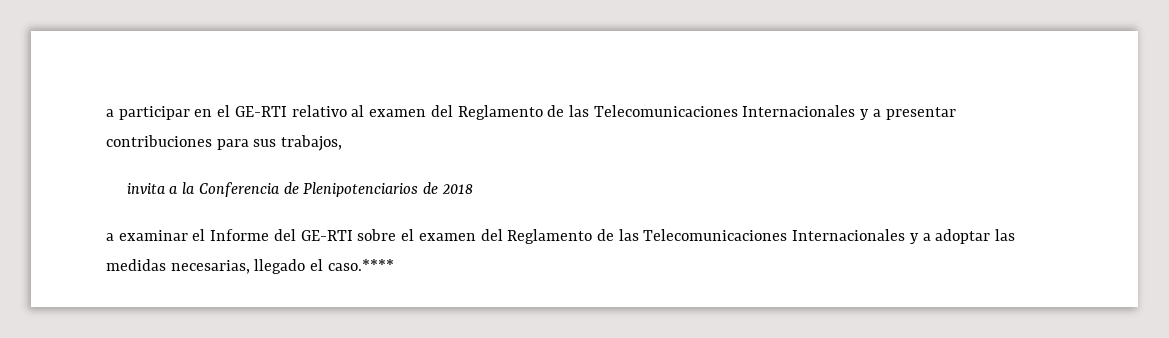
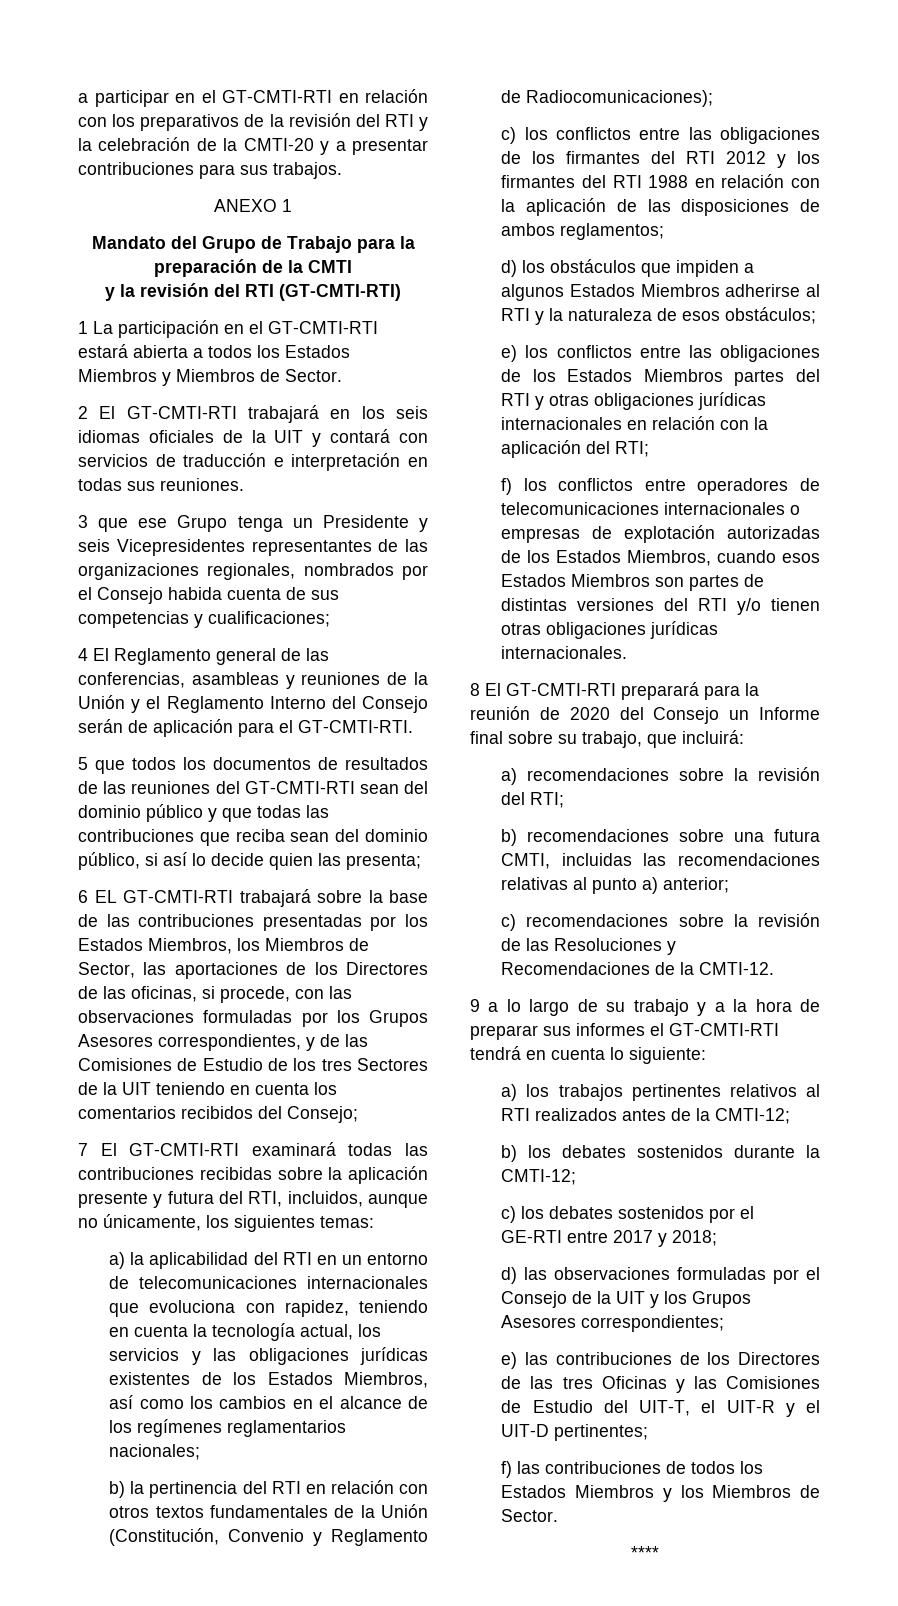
[234,105,856,120] GE-RTI relativo al examen del Reglamento de las Telecomunicaciones Internacionales -> [222,89,428,103] [78,113,428,131] [78,137,314,151] GT-CMTI-RTI en relación con los preparativos de la revisión del RTI y la celebración de la CMTI-20
[281,135,343,151] [126,182,473,197] [106,229,1016,244] [106,259,394,274] trabajos, // invita a la Conferencia de Plenipotenciarios de 2018 // a examinar el Informe del GE-RTI sobre el examen del Reglamento de las Telecomunicaciones Internacionales y a adoptar las medidas necesarias, llegado el caso.**** -> [273,162,342,179] [214,199,292,212] [91,236,415,253] [154,259,352,277] [105,283,401,301] [78,320,378,338] [78,344,350,358] [78,369,342,386] [78,405,428,423] [78,429,428,447] [78,453,428,471] [78,478,244,491] [78,515,428,532] [78,539,428,556] [78,563,428,580] [78,587,339,604] [78,611,330,628] [78,648,329,665] [78,672,429,689] [78,695,428,713] [78,719,413,737] [78,757,428,774] [78,781,428,794] [78,804,329,822] [78,829,429,846] [78,852,421,870] [78,889,428,907] [78,914,428,931] [78,938,369,954] [78,962,428,979] [78,986,352,1003] [78,1010,428,1027] [78,1034,368,1051] [78,1058,428,1071] [78,1082,337,1095] [78,1106,358,1123] [78,1142,428,1156] [78,1166,428,1184] [78,1191,428,1208] [78,1214,374,1232] [109,1252,429,1269] [109,1276,428,1289] [109,1300,429,1317] [109,1323,382,1341] [109,1347,429,1365] [109,1372,428,1388] [109,1395,428,1409] [109,1419,347,1437] [109,1444,201,1460] [109,1480,429,1498] [109,1504,428,1518] [109,1528,429,1546] [501,90,714,107] [501,127,820,144] [501,151,820,168] [501,174,820,188] [501,198,820,216] [501,223,665,240] [501,259,755,277] [501,284,820,301] [501,307,817,325] [501,345,820,362] [501,369,820,386] [501,392,767,410] [501,416,769,430] [501,440,650,458] [501,478,820,495] [501,502,801,515] [501,525,820,543] [501,550,820,566] [501,574,765,591] [501,598,820,615] [501,621,719,639] [501,646,628,659] [470,682,759,700] [470,706,820,724] [470,730,744,748] [501,767,820,785] [501,792,565,808] [501,829,820,846] [501,853,820,869] [501,877,730,894] [501,913,820,931] [501,938,677,955] [501,962,775,975] [470,999,820,1016] [470,1023,779,1040] [470,1046,706,1064] [501,1084,820,1101] [501,1108,791,1124] [501,1145,820,1162] [501,1169,577,1185] [501,1206,755,1223] [501,1230,718,1247] [501,1267,820,1284] [501,1291,752,1308] [501,1315,725,1332] [501,1352,820,1369] [501,1376,820,1393] [501,1400,820,1417] [501,1424,649,1441] [501,1461,764,1478] [501,1485,820,1502] [501,1509,559,1522] [631,1546,659,1559] trabajos. // ANEXO 1 // Mandato del Grupo de Trabajo para la preparación de la CMTI // y la revisión del RTI (GT-CMTI-RTI) // 1 La participación en el GT-CMTI-RTI estará abierta a todos los Estados Miembros y Miembros de Sector. // 2 El GT-CMTI-RTI trabajará en los seis idiomas oficiales de la UIT y contará con servicios de traducción e interpretación en todas sus reuniones. // 3 que ese Grupo tenga un Presidente y seis Vicepresidentes representantes de las organizaciones regionales, nombrados por el Consejo habida cuenta de sus competencias y cualificaciones; // 4 El Reglamento general de las conferencias, asambleas y reuniones de la Unión y el Reglamento Interno del Consejo serán de aplicación para el GT-CMTI-RTI. // 5 que todos los documentos de resultados de las reuniones del GT-CMTI-RTI sean del dominio público y que todas las contribuciones que reciba sean del dominio público, si así lo decide quien las presenta; // 6 EL GT-CMTI-RTI trabajará sobre la base de las contribuciones presentadas por los Estados Miembros, los Miembros de Sector, las aportaciones de los Directores de las oficinas, si procede, con las observaciones formuladas por los Grupos Asesores correspondientes, y de las Comisiones de Estudio de los tres Sectores de la UIT teniendo en cuenta los comentarios recibidos del Consejo; // 7 El GT-CMTI-RTI examinará todas las contribuciones recibidas sobre la aplicación presente y futura del RTI, incluidos, aunque no únicamente, los siguientes temas: // a) la aplicabilidad del RTI en un entorno de telecomunicaciones internacionales que evoluciona con rapidez, teniendo en cuenta la tecnología actual, los servicios y las obligaciones jurídicas existentes de los Estados Miembros, así como los cambios en el alcance de los regímenes reglamentarios nacionales; // b) la pertinencia del RTI en relación con otros textos fundamentales de la Unión (Constitución, Convenio y Reglamento de Radiocomunicaciones); // c) los conflictos entre las obligaciones de los firmantes del RTI 2012 y los firmantes del RTI 1988 en relación con la aplicación de las disposiciones de ambos reglamentos; // d) los obstáculos que impiden a algunos Estados Miembros adherirse al RTI y la naturaleza de esos obstáculos; // e) los conflictos entre las obligaciones de los Estados Miembros partes del RTI y otras obligaciones jurídicas internacionales en relación con la aplicación del RTI; // f) los conflictos entre operadores de telecomunicaciones internacionales o empresas de explotación autorizadas de los Estados Miembros, cuando esos Estados Miembros son partes de distintas versiones del RTI y/o tienen otras obligaciones jurídicas internacionales. // 8 El GT-CMTI-RTI preparará para la reunión de 2020 del Consejo un Informe final sobre su trabajo, que incluirá: // a) recomendaciones sobre la revisión del RTI; // b) recomendaciones sobre una futura CMTI, incluidas las recomendaciones relativas al punto a) anterior; // c) recomendaciones sobre la revisión de las Resoluciones y Recomendaciones de la CMTI-12. // 9 a lo largo de su trabajo y a la hora de preparar sus informes el GT-CMTI-RTI tendrá en cuenta lo siguiente: // a) los trabajos pertinentes relativos al RTI realizados antes de la CMTI-12; // b) los debates sostenidos durante la CMTI-12; // c) los debates sostenidos por el GE-RTI entre 2017 y 2018; // d) las observaciones formuladas por el Consejo de la UIT y los Grupos Asesores correspondientes; // e) las contribuciones de los Directores de las tres Oficinas y las Comisiones de Estudio del UIT-T, el UIT-R y el UIT-D pertinentes; // f) las contribuciones de todos los Estados Miembros y los Miembros de Sector. // ****

